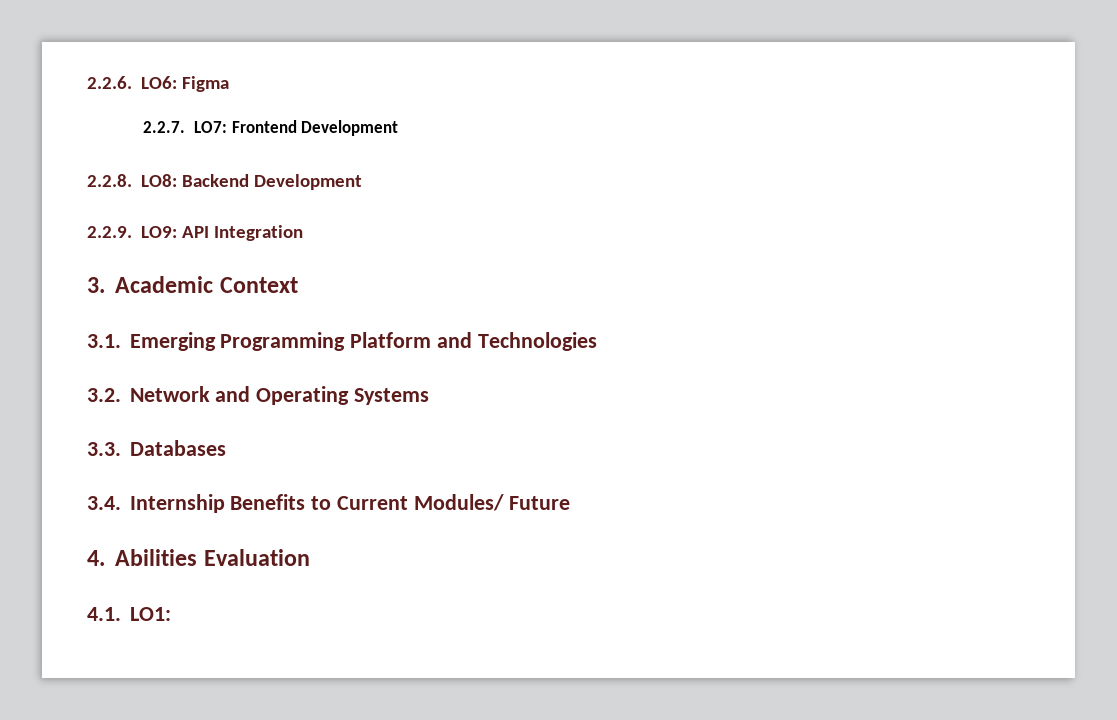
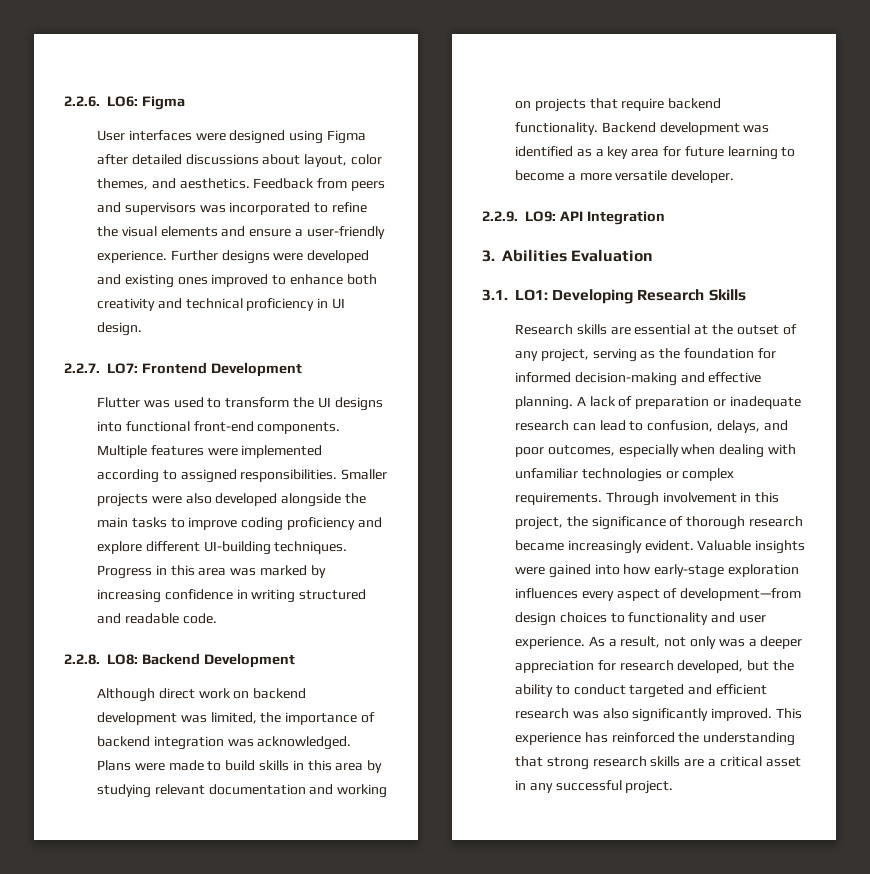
[143,120,399,136] [87,174,362,190] 2.2.7. LO7: Frontend Development // 2.2.8. LO8: Backend Development -> [97,130,367,144] [97,154,383,167] [97,178,386,191] [97,202,368,215] [97,226,385,239] [97,250,370,264] [97,274,377,288] [97,298,346,311] [97,322,143,336] [64,362,302,377] [97,397,383,411] [97,421,341,434] [97,445,323,458] [97,469,388,483] [97,493,367,507] [97,517,382,531] [97,541,348,555] [97,565,326,579] [97,589,367,603] [97,613,217,624] [64,653,295,668] [97,688,307,702] [97,712,376,725] [97,736,352,750] [97,760,383,773] [97,784,388,798] [515,98,722,112] [515,122,770,135] [515,146,796,160] [515,170,735,183] User interfaces were designed using Figma after detailed discussions about layout, color themes, and aesthetics. Feedback from peers and supervisors was incorporated to refine the visual elements and ensure a user-friendly experience. Further designs were developed and existing ones improved to enhance both creativity and technical proficiency in UI design. // 2.2.7. LO7: Frontend Development // Flutter was used to transform the UI designs into functional front-end components. Multiple features were implemented according to assigned responsibilities. Smaller projects were also developed alongside the main tasks to improve coding proficiency and explore different UI-building techniques. Progress in this area was marked by increasing confidence in writing structured and readable code. // 2.2.8. LO8: Backend Development // Although direct work on backend development was limited, the importance of backend integration was acknowledged. Plans were made to build skills in this area by studying relevant documentation and working on projects that require backend functionality. Backend development was identified as a key area for future learning to become a more versatile developer.
[115,276,298,293] [87,332,597,351] [87,386,429,405] [87,440,226,456] [87,494,570,513] [87,549,310,566] [87,607,171,621] Academic Context // 3.1. Emerging Programming Platform and Technologies // 3.2. Network and Operating Systems // 3.3. Databases // 3.4. Internship Benefits to Current Modules/ Future // 4. Abilities Evaluation // 4.1. LO1: -> [502,249,654,262] [482,289,746,304] [515,324,797,335] [515,348,776,362] [515,372,762,386] [515,396,801,410] [515,420,788,433] [515,444,797,458] [515,468,735,482] [515,492,780,506] [515,516,804,530] [515,540,806,554] [515,564,800,578] [515,588,802,601] [515,612,767,626] [515,636,803,649] [515,660,795,673] [515,684,768,698] [515,708,803,722] [515,732,796,746] [515,756,801,770] [515,780,674,794] Abilities Evaluation // 3.1. LO1: Developing Research Skills // Research skills are essential at the outset of any project, serving as the foundation for informed decision-making and effective planning. A lack of preparation or inadequate research can lead to confusion, delays, and poor outcomes, especially when dealing with unfamiliar technologies or complex requirements. Through involvement in this project, the significance of thorough research became increasingly evident. Valuable insights were gained into how early-stage exploration influences every aspect of development—from design choices to functionality and user experience. As a result, not only was a deeper appreciation for research developed, but the ability to conduct targeted and efficient research was also significantly improved. This experience has reinforced the understanding that strong research skills are a critical asset in any successful project.

